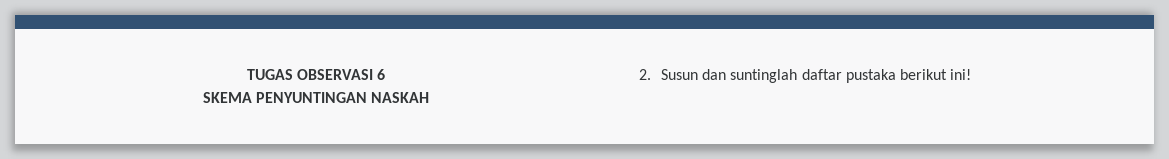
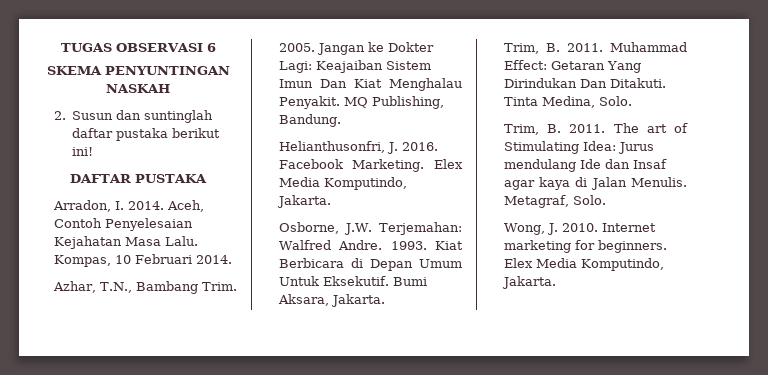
(972, 74) none -> [70,174,207,183] [52,200,204,212] [53,218,193,231] [53,236,198,249] [53,254,232,267] [52,281,237,294] [278,42,434,55] [278,60,431,73] [278,78,462,91] [278,96,444,109] [278,114,341,127] [278,141,438,154] [278,159,463,172] [278,177,407,190] [276,195,331,208] [278,222,463,235] [278,240,463,250] [278,258,462,271] [278,276,427,286] [277,294,385,307] [503,42,687,54] [503,60,641,73] [503,78,666,88] [503,96,632,108] [503,123,688,135] [503,141,654,154] [503,159,667,172] [503,177,687,190] [503,195,606,208] [503,223,656,235] [503,240,667,253] [503,258,664,271] [501,276,556,289] // DAFTAR PUSTAKA // Arradon, I. 2014. Aceh, Contoh Penyelesaian Kejahatan Masa Lalu. Kompas, 10 Februari 2014. // Azhar, T.N., Bambang Trim. 2005. Jangan ke Dokter Lagi: Keajaiban Sistem Imun Dan Kiat Menghalau Penyakit. MQ Publishing, Bandung. // Helianthusonfri, J. 2016. Facebook Marketing. Elex Media Komputindo, Jakarta. // Osborne, J.W. Terjemahan: Walfred Andre. 1993. Kiat Berbicara di Depan Umum Untuk Eksekutif. Bumi Aksara, Jakarta. // Trim, B. 2011. Muhammad Effect: Getaran Yang Dirindukan Dan Ditakuti. Tinta Medina, Solo. // Trim, B. 2011. The art of Stimulating Idea: Jurus mendulang Ide dan Insaf agar kaya di Jalan Menulis. Metagraf, Solo. // Wong, J. 2010. Internet marketing for beginners. Elex Media Komputindo, Jakarta.

